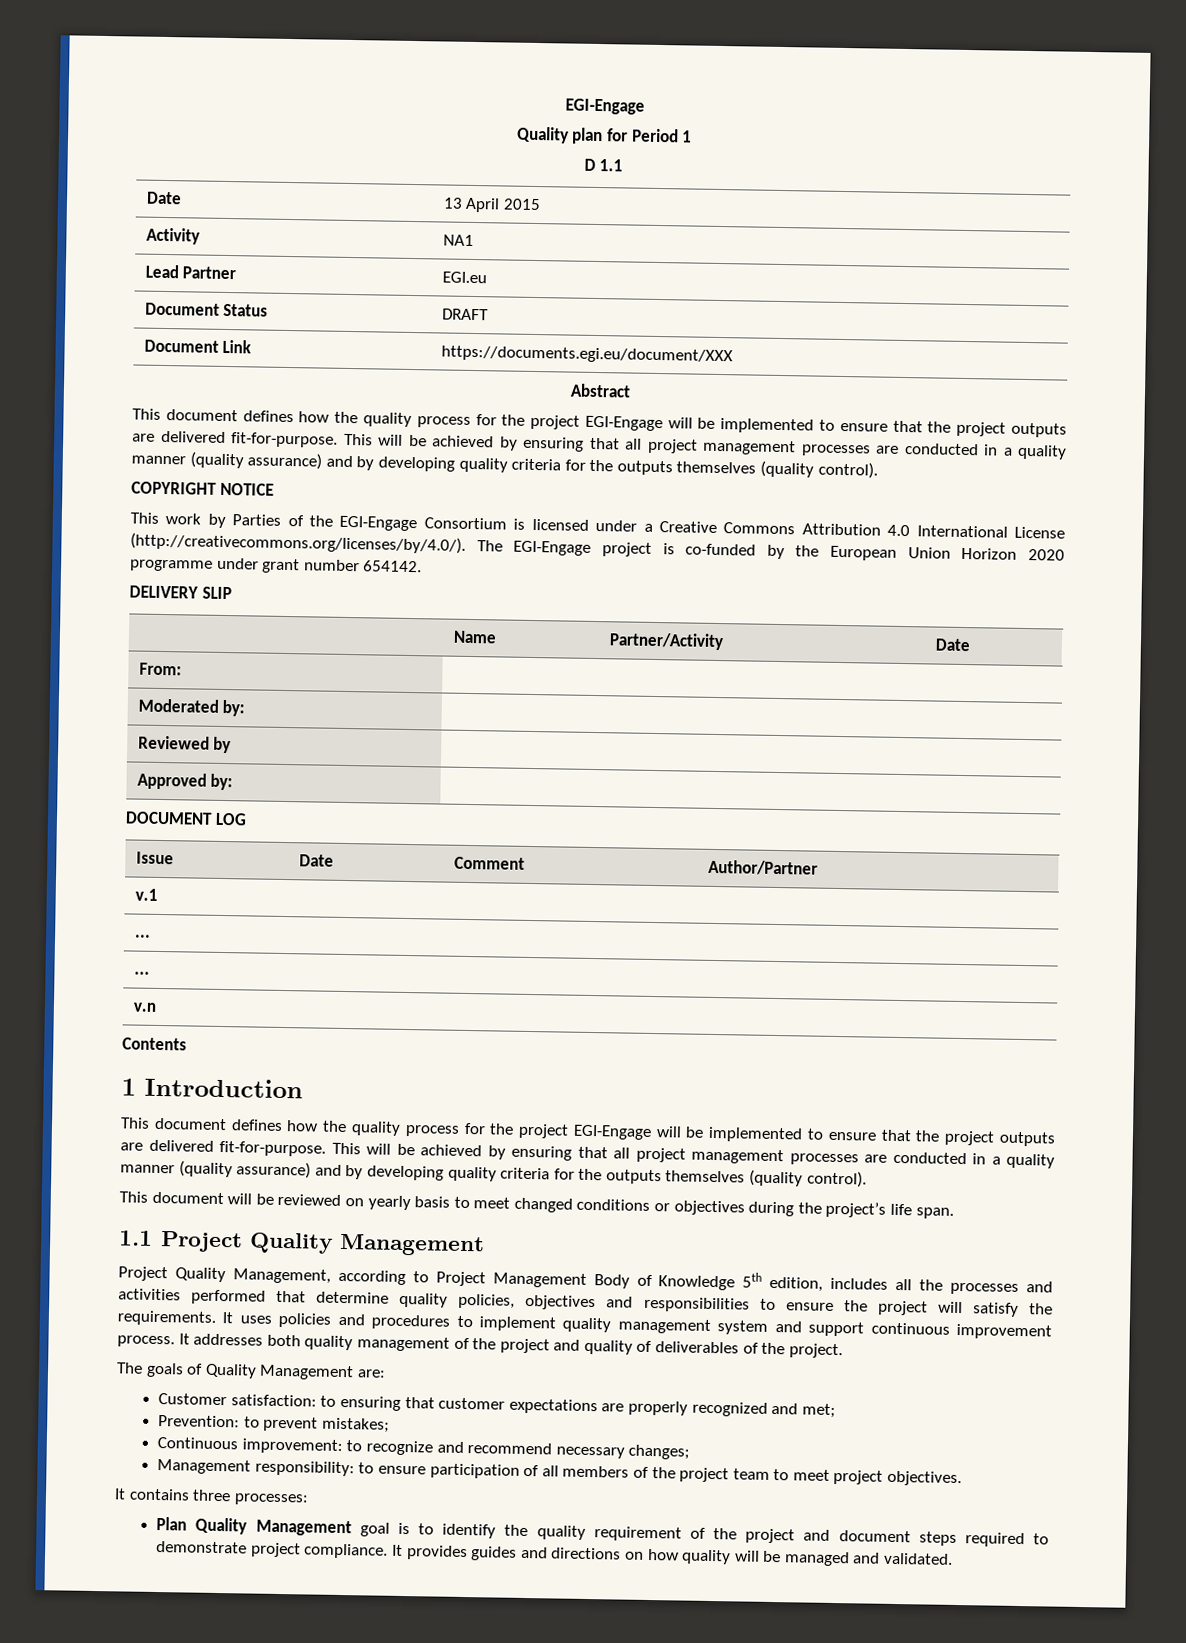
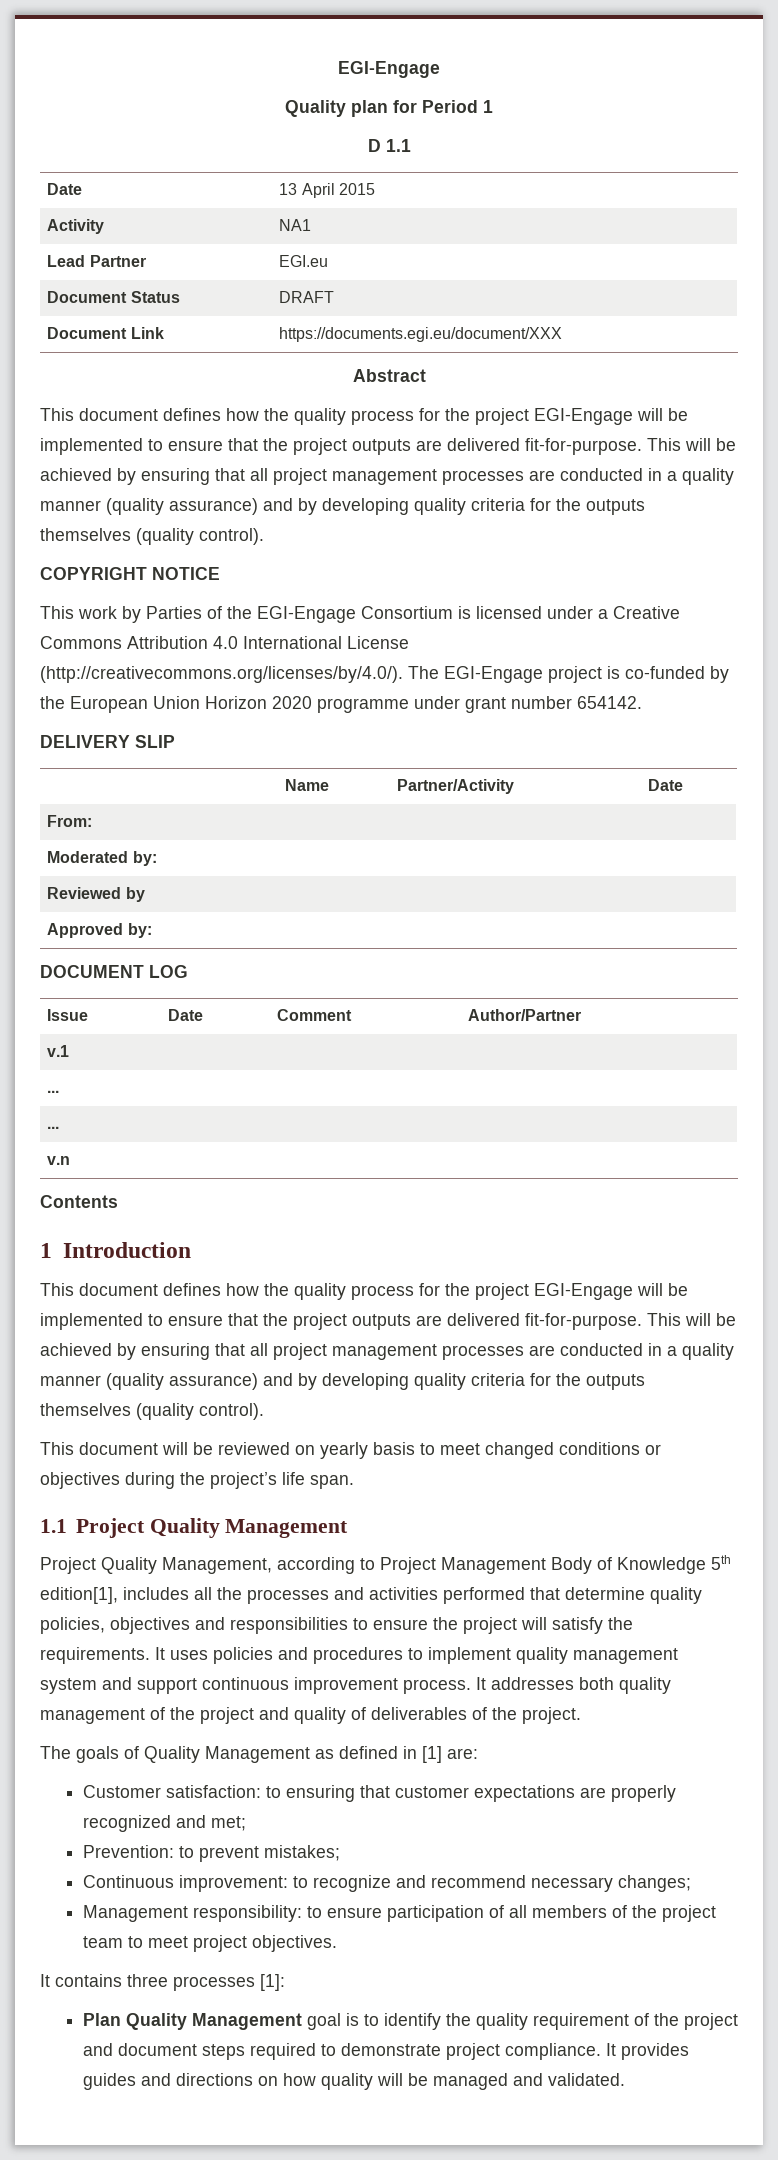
[769,1276,824,1292] edition, -> [40,1587,118,1604] edition[1],
(355, 1372) none -> [315,1746,442,1763] as defined in [1]
[233,1493,309,1506] processes: -> [173,1974,285,1991] processes [1]:

